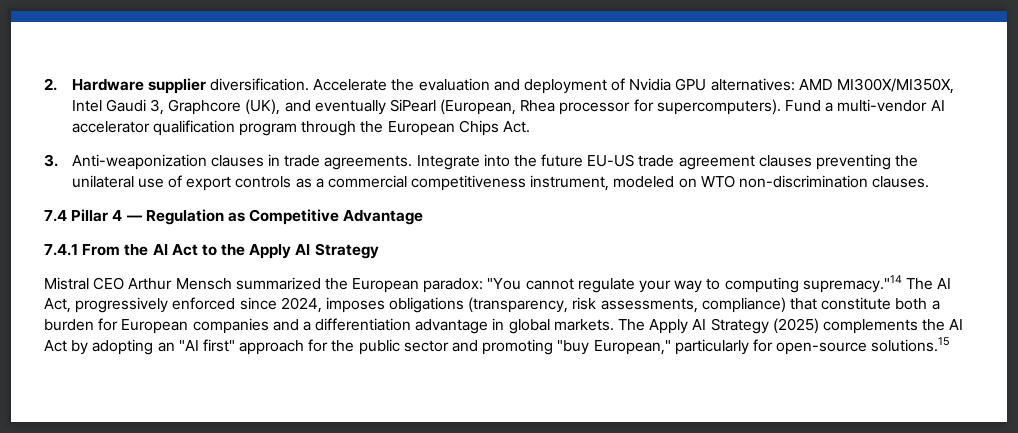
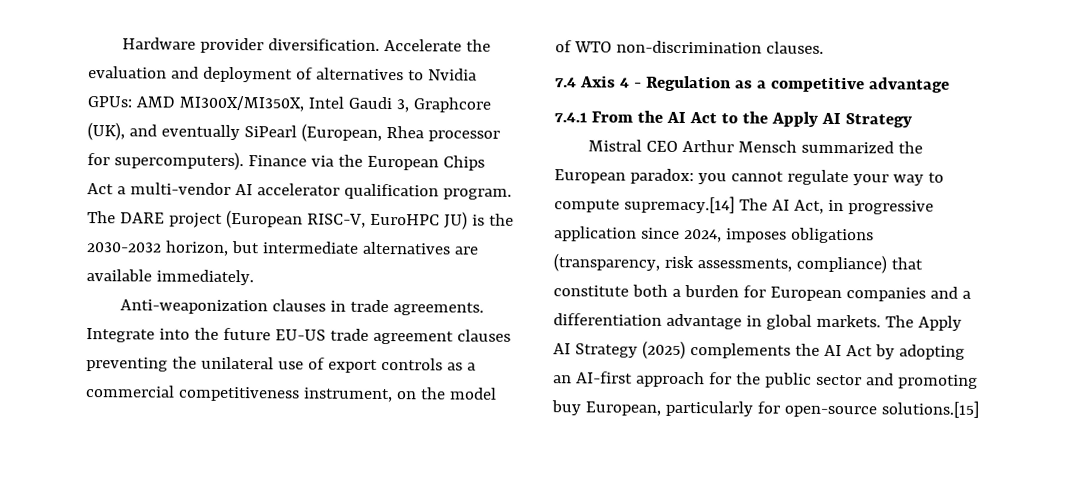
[44,78,206,94] 2. Hardware supplier -> [122,37,265,54] Hardware provider
[629,78,795,91] Nvidia GPU alternatives: -> [315,67,477,81] [87,96,132,108] alternatives to Nvidia GPUs:
[785,100,822,112] Fund -> [247,154,485,171] [87,183,114,195] Finance via the European Chips Act
[239,120,530,136] [44,154,58,167] program through the European Chips Act. // 3. -> [442,188,512,200] [87,209,514,230] [86,240,478,256] [86,269,254,286] program. The DARE project (European RISC-V, EuroHPC JU) is the 2030-2032 horizon, but intermediate alternatives are available immediately. //
[613,176,697,188] modeled on -> [395,387,497,400] [555,40,572,53] on the model of
[71,209,424,225] Pillar 4 — Regulation as Competitive Advantage -> [579,75,950,93] Axis 4 - Regulation as a competitive advantage
[487,278,522,290] "You -> [697,173,727,185] you
[724,275,902,293] computing supremacy."14 -> [554,195,735,214] compute supremacy.[14]
[75,297,236,313] progressively enforced -> [827,199,934,215] [554,226,637,242] in progressive application
[178,339,235,352] "AI first" -> [575,371,633,384] AI-first
[557,340,671,355] "buy European," -> [551,400,661,416] buy European,
[871,337,951,352] solutions.15 -> [880,400,979,418] solutions.[15]

